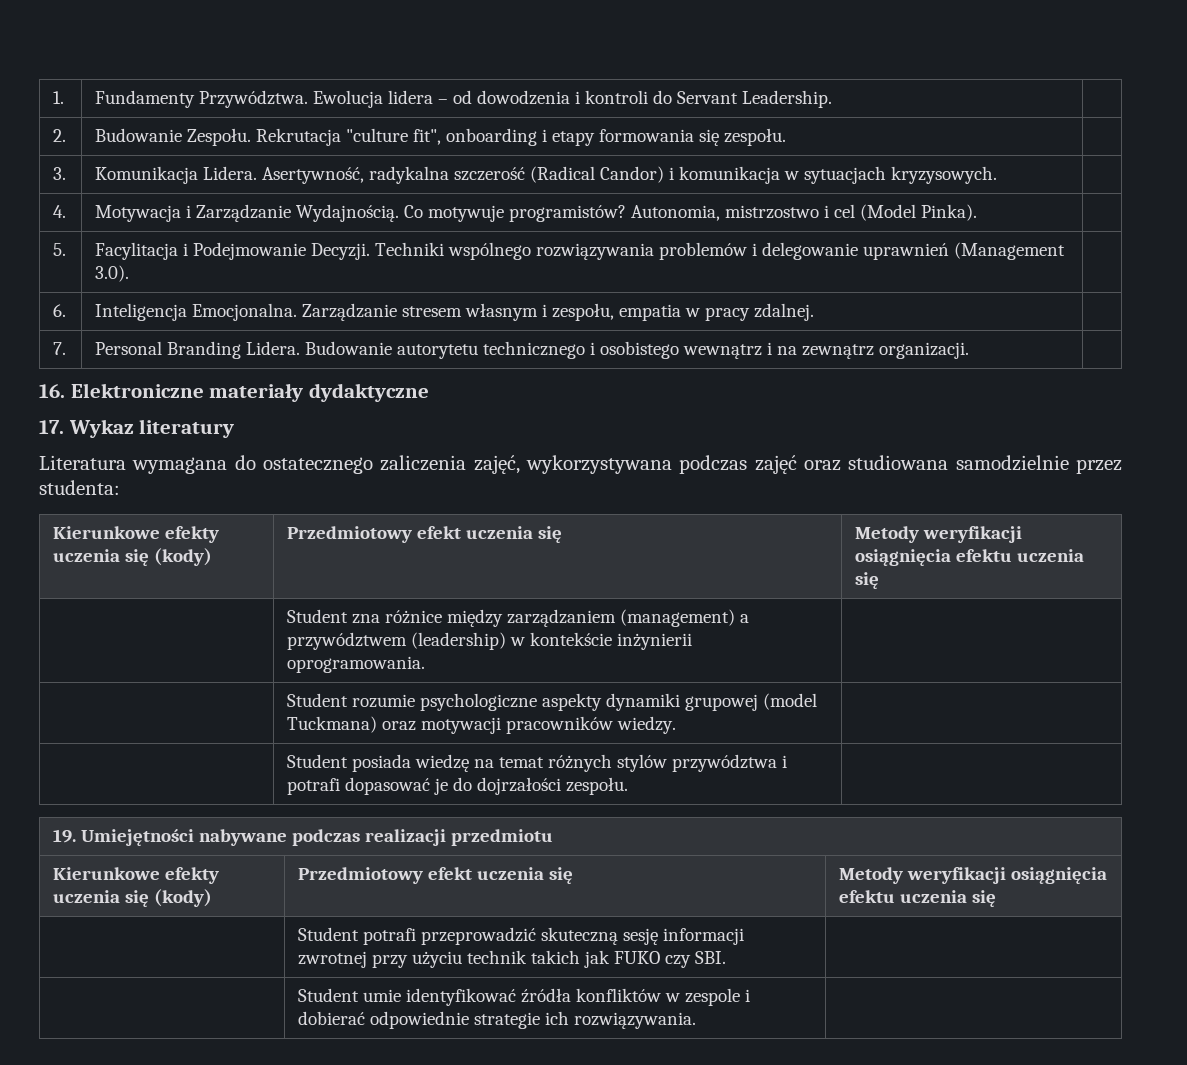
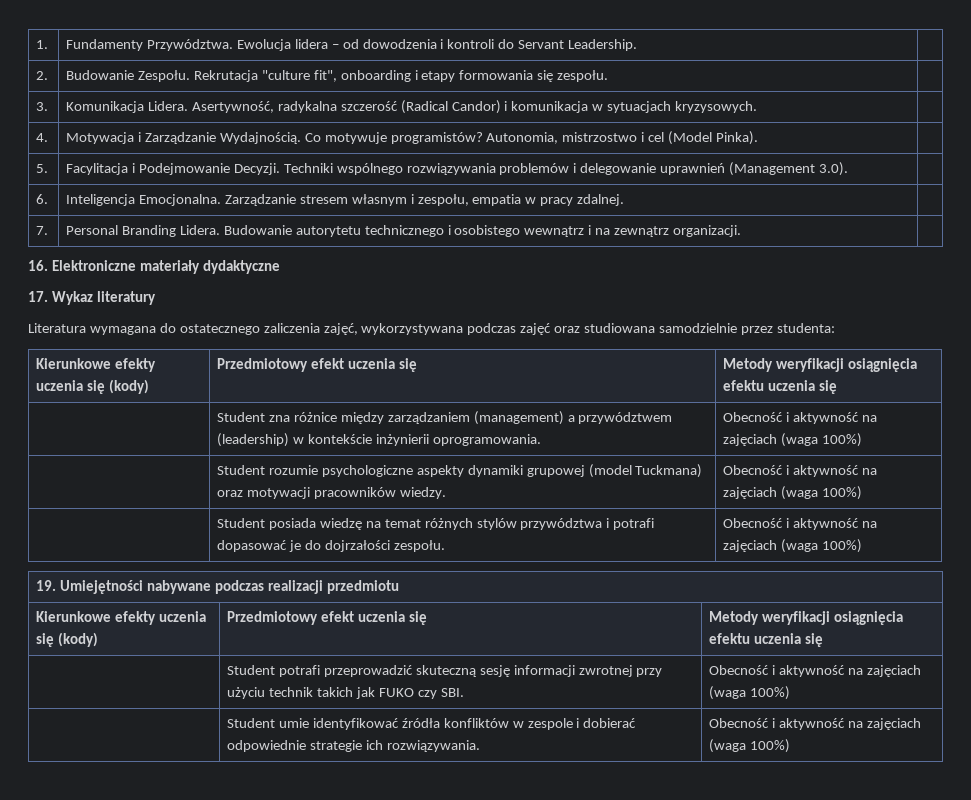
(426, 664) none -> [723,412,877,424] [723,433,862,447] Obecność i aktywność na zajęciach (waga 100%)
(677, 725) none -> [723,465,877,477] [723,486,862,500] Obecność i aktywność na zajęciach (waga 100%)
(629, 786) none -> [723,518,877,530] [723,539,862,553] Obecność i aktywność na zajęciach (waga 100%)
(727, 957) none -> [709,665,921,677] [709,686,790,700] Obecność i aktywność na zajęciach (waga 100%)
(697, 1020) none -> [709,718,921,730] [709,739,790,753] Obecność i aktywność na zajęciach (waga 100%)

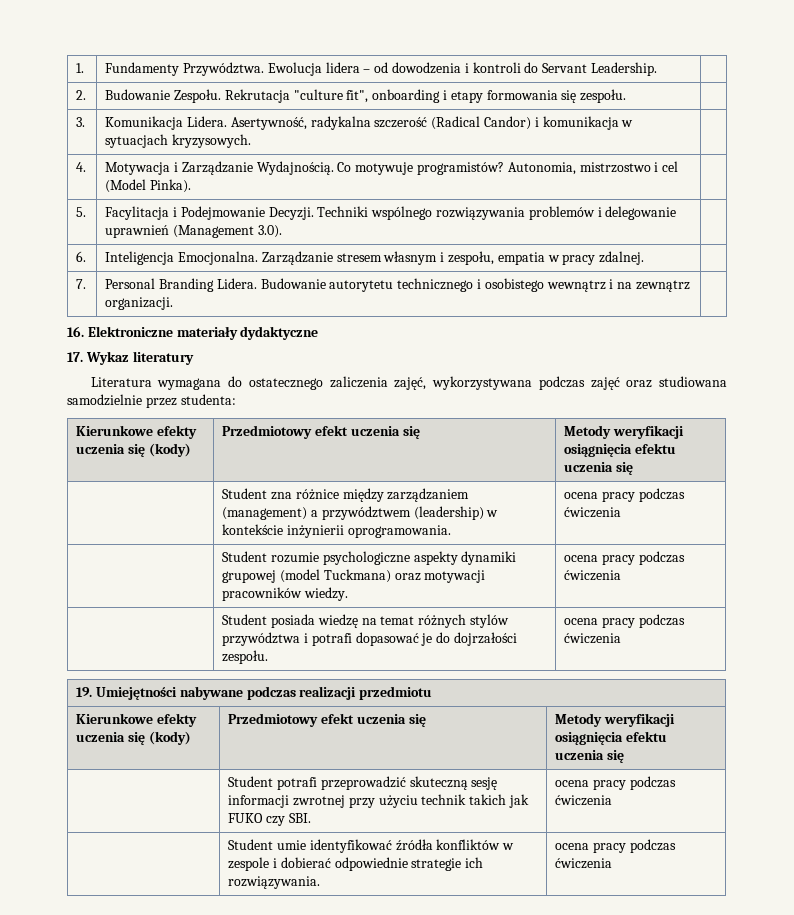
[723,412,877,424] [723,433,862,447] Obecność i aktywność na zajęciach (waga 100%) -> [564,488,685,502] [564,507,622,518] ocena pracy podczas ćwiczenia
[723,465,877,477] [723,486,862,500] Obecność i aktywność na zajęciach (waga 100%) -> [564,551,685,565] [564,570,622,581] ocena pracy podczas ćwiczenia
[723,518,877,530] [723,539,862,553] Obecność i aktywność na zajęciach (waga 100%) -> [564,614,685,628] [564,633,622,644] ocena pracy podczas ćwiczenia
[709,665,921,677] [709,686,790,700] Obecność i aktywność na zajęciach (waga 100%) -> [555,776,676,790] [555,795,613,806] ocena pracy podczas ćwiczenia
[709,718,921,730] [709,739,790,753] Obecność i aktywność na zajęciach (waga 100%) -> [555,839,676,853] [555,858,613,869] ocena pracy podczas ćwiczenia

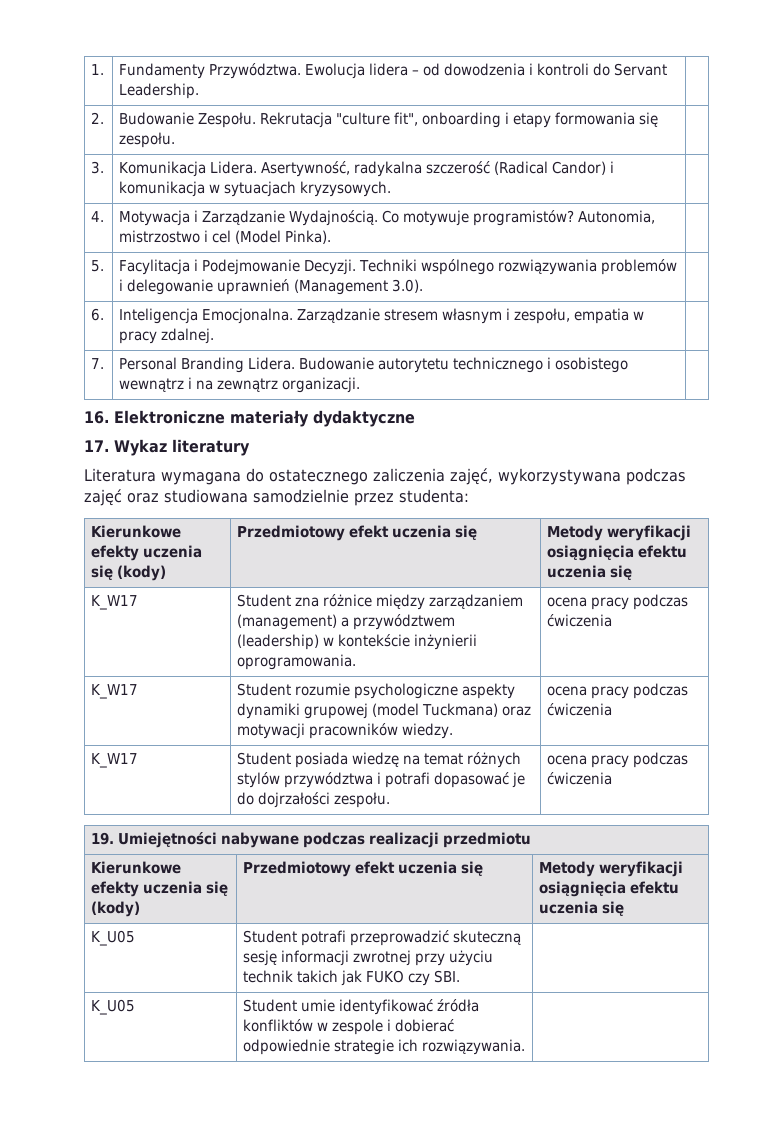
(634, 468) none -> [91,595,139,610] K_W17
(622, 512) none -> [91,684,139,699] K_W17
(622, 575) none -> [91,753,139,768] K_W17
(625, 756) none -> [91,930,136,946] K_U05
[555,776,676,790] [555,795,613,806] ocena pracy podczas ćwiczenia // -> [91,999,136,1015] // K_U05
[555,839,676,853] [555,858,613,869] ocena pracy podczas ćwiczenia -> (526, 1047) none

